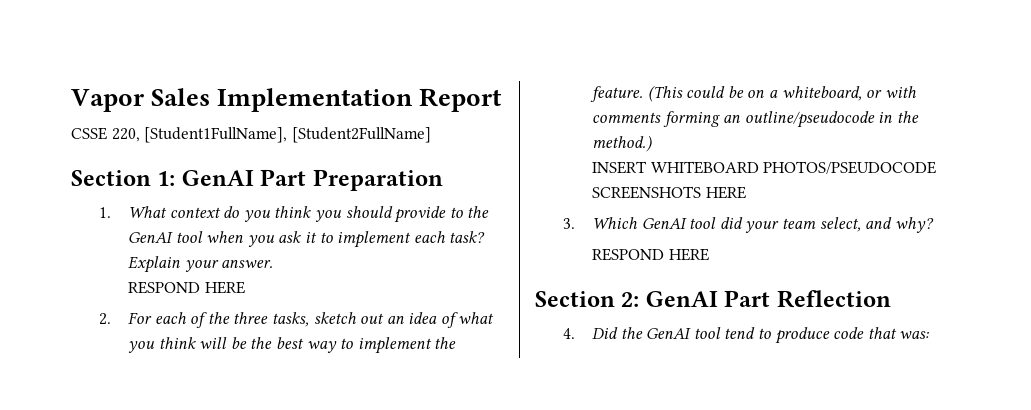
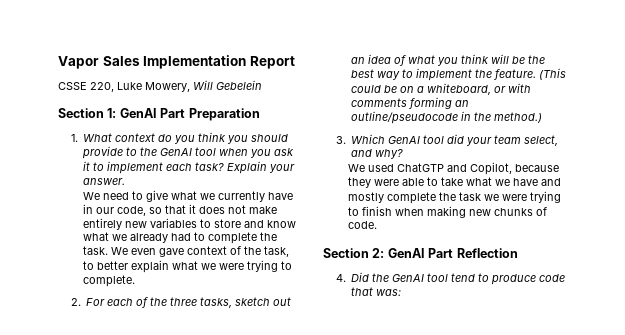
[144,127,431,143] [Student1FullName], [Student2FullName] -> [117,80,262,92] Luke Mowery, Will Gebelein
[127,281,245,294] RESPOND HERE -> [83,190,294,202] [83,204,278,216] [83,218,297,230] [83,232,278,244] [83,246,290,257] [83,260,293,273] [83,275,136,287] We need to give what we currently have in our code, so that it does not make entirely new variables to store and know what we already had to complete the task. We even gave context of the task, to better explain what we were trying to complete.
[591,161,937,174] [591,186,746,199] // INSERT WHITEBOARD PHOTOS/PSEUDOCODE SCREENSHOTS HERE -> (543, 117) none
[591,248,709,261] RESPOND HERE -> [348,162,560,175] [348,177,562,188] [348,191,562,204] [348,206,548,218] [348,221,378,229] We used ChatGTP and Copilot, because they were able to take what we have and mostly complete the task we were trying to finish when making new chunks of code.

